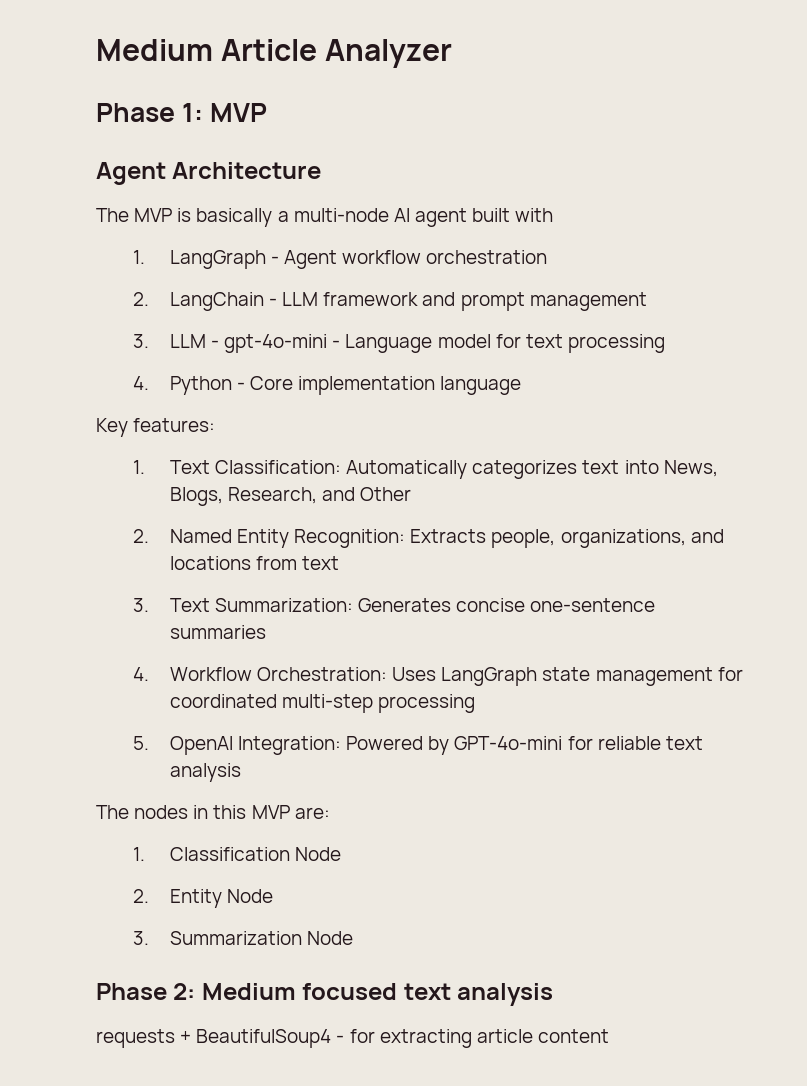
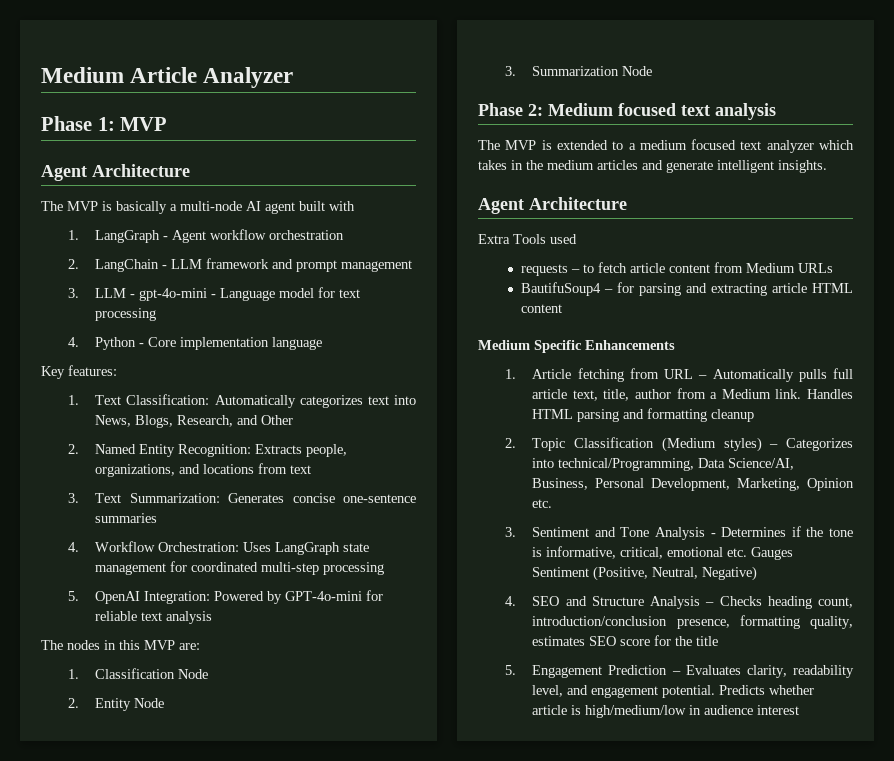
[96,1029,375,1048] requests + BeautifulSoup4 - for -> [478,139,854,153] [478,160,827,173] [478,197,627,214] [478,234,577,244] [521,262,834,276] [521,282,708,296] The MVP is extended to a medium focused text analyzer which takes in the medium articles and generate intelligent insights. // Agent Architecture // Extra Tools used // requests – to fetch article content from Medium URLs // BautifuSoup4 – for parsing and
[537,1029,609,1043] content -> [812,283,853,293] [521,304,563,313] [478,340,675,353] [505,368,853,382] [532,388,853,401] [532,408,755,422] [505,437,853,452] [532,458,795,471] [532,478,854,491] [532,499,553,508] [505,526,853,540] [532,546,794,560] [532,566,758,581] [505,596,853,609] [532,615,853,629] [532,635,719,646] [505,665,855,678] [532,685,815,698] [532,705,800,718] HTML content // Medium Specific Enhancements // 1. Article fetching from URL – Automatically pulls full article text, title, author from a Medium link. Handles HTML parsing and formatting cleanup // 2. Topic Classification (Medium styles) – Categorizes into technical/Programming, Data Science/AI, Business, Personal Development, Marketing, Opinion etc. // 3. Sentiment and Tone Analysis - Determines if the tone is informative, critical, emotional etc. Gauges Sentiment (Positive, Neutral, Negative) // 4. SEO and Structure Analysis – Checks heading count, introduction/conclusion presence, formatting quality, estimates SEO score for the title // 5. Engagement Prediction – Evaluates clarity, readability level, and engagement potential. Predicts whether article is high/medium/low in audience interest

